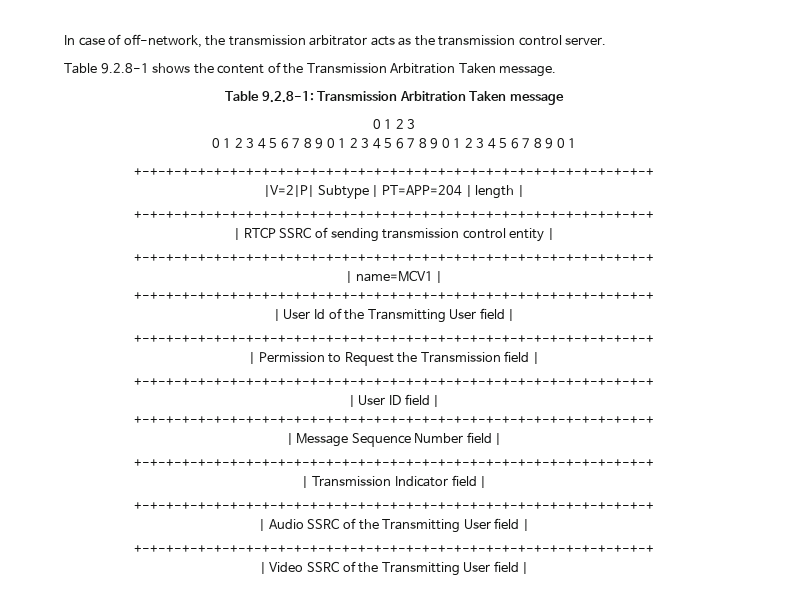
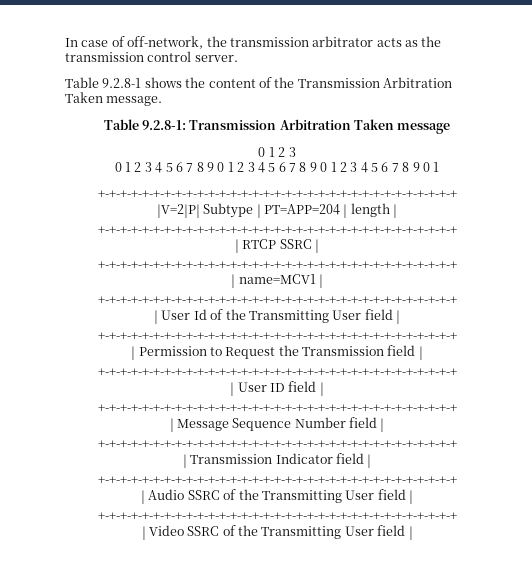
[314,227,545,242] of sending transmission control entity -> (312, 244) none

